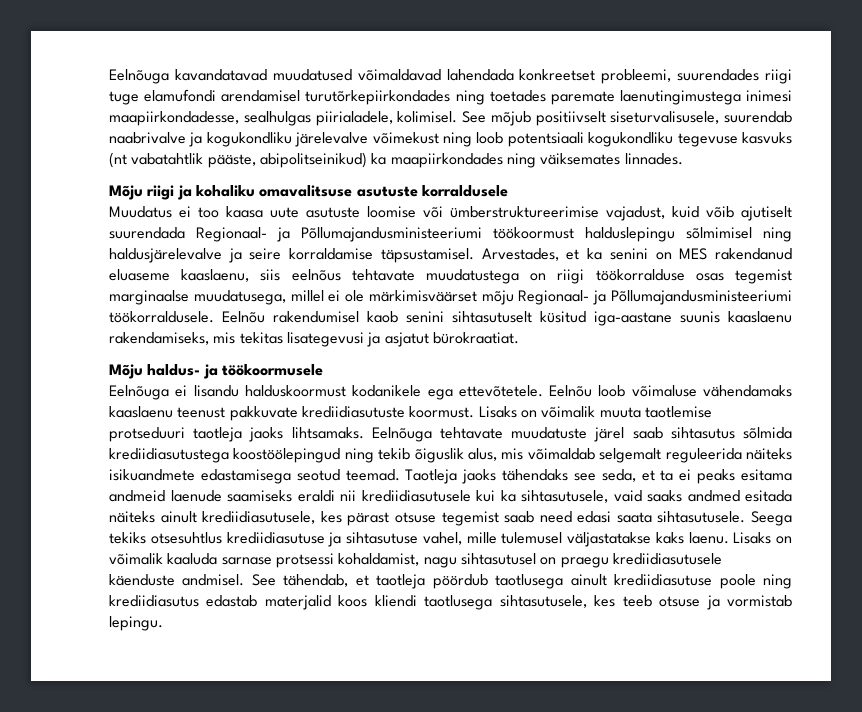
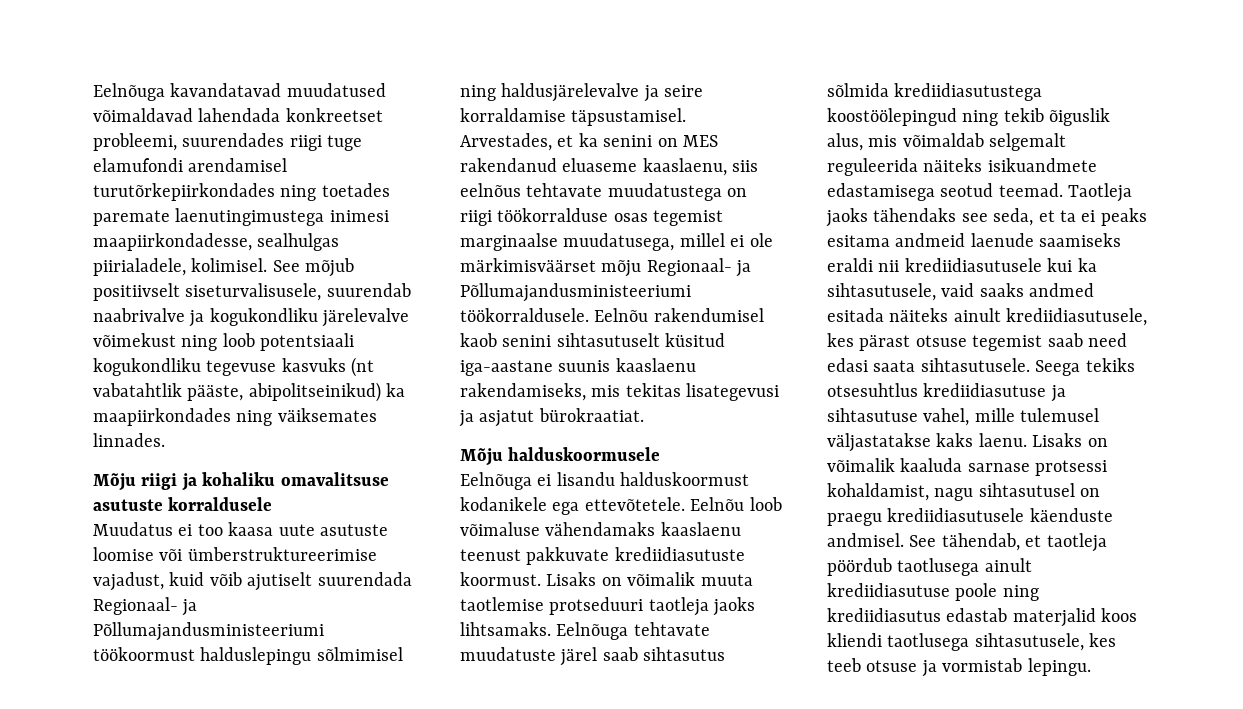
[147,364,323,379] haldus- ja töökoormusele -> [508,447,661,461] halduskoormusele

